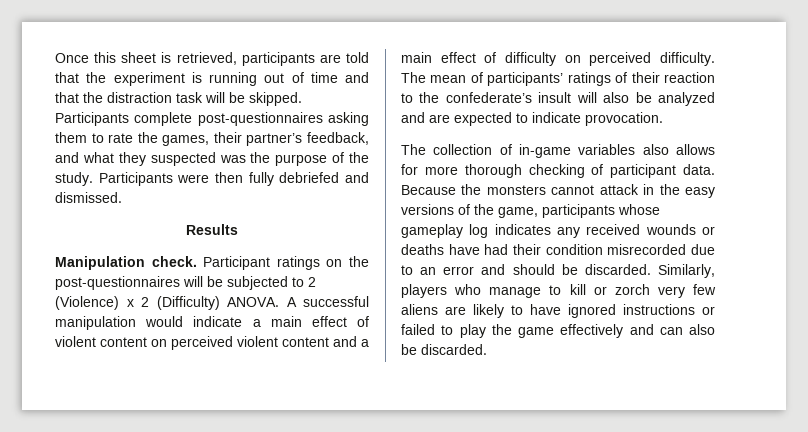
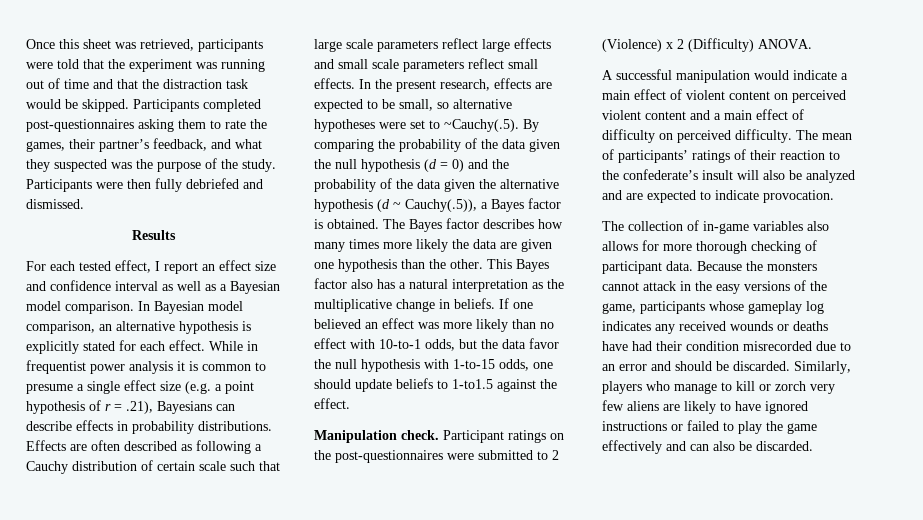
[161,52,172,63] is -> [115,42,136,49] was
[319,54,341,63] are -> [26,62,53,69] were
[191,72,202,83] is -> [196,62,217,69] was
[205,92,225,103] will -> [26,99,61,109] would
[134,112,193,126] complete -> [203,99,261,112] completed
(238, 229) none -> [26,260,276,274] [26,280,280,294] [26,301,243,314] [26,321,251,334] [26,340,258,354] [26,360,266,374] [26,380,254,394] [26,400,235,414] [26,420,272,434] [26,440,262,454] [26,460,280,474] [314,38,551,52] [314,58,538,72] [314,78,552,92] [314,99,512,112] [314,119,539,132] [314,138,560,152] [314,159,509,172] [314,178,559,192] [314,198,561,212] [314,218,563,232] [314,239,552,252] [314,259,549,272] [314,278,564,292] [314,298,533,312] [314,318,554,332] [314,338,559,351] [314,359,553,372] [314,378,557,392] [314,398,350,409] // For each tested effect, I report an effect size and confidence interval as well as a Bayesian model comparison. In Bayesian model comparison, an alternative hypothesis is explicitly stated for each effect. While in frequentist power analysis it is common to presume a single effect size (e.g. a point hypothesis of r = .21), Bayesians can describe effects in probability distributions. Effects are often described as following a Cauchy distribution of certain scale such that large scale parameters reflect large effects and small scale parameters reflect small effects. In the present research, effects are expected to be small, so alternative hypotheses were set to ~Cauchy(.5). By comparing the probability of the data given the null hypothesis (d = 0) and the probability of the data given the alternative hypothesis (d ~ Cauchy(.5)), a Bayes factor is obtained. The Bayes factor describes how many times more likely the data are given one hypothesis than the other. This Bayes factor also has a natural interpretation as the multiplicative change in beliefs. If one believed an effect was more likely than no effect with 10-to-1 odds, but the data favor the null hypothesis with 1-to-15 odds, one should update beliefs to 1-to1.5 against the effect.
[183,276,288,290] will be subjected -> [447,450,533,460] were submitted
(279, 302) none -> (812, 44) //

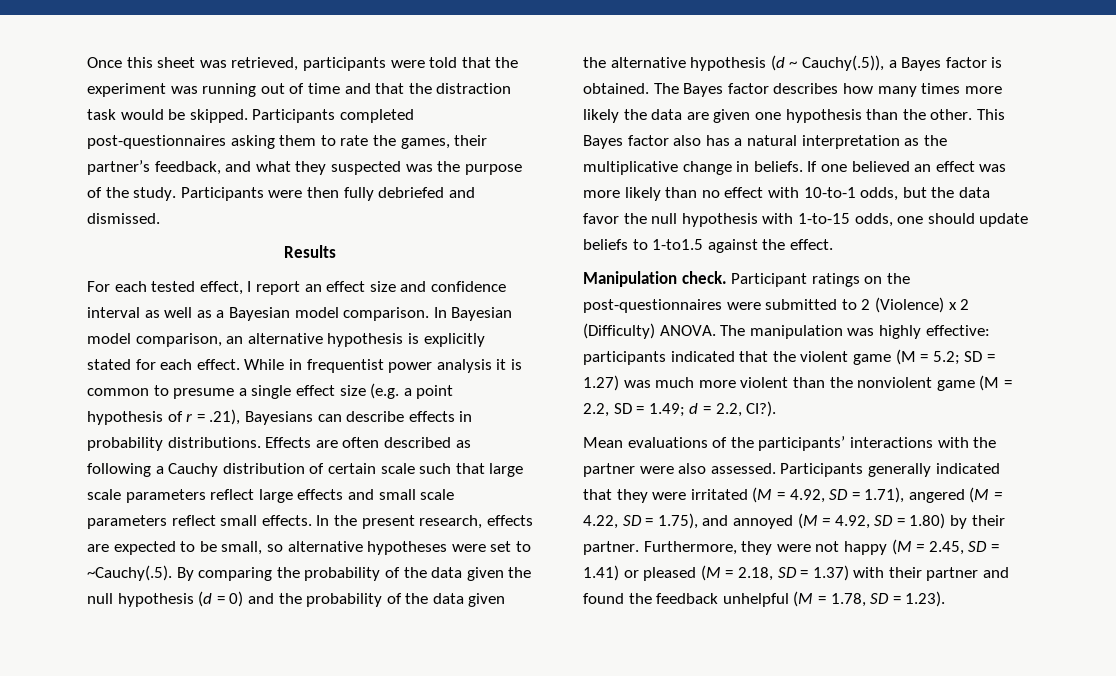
[602,69,848,83] [602,89,846,103] [602,109,804,120] [602,129,852,143] [602,149,840,163] [602,169,855,183] [602,190,834,203] [602,220,829,234] [602,240,817,254] [602,261,817,274] [602,280,827,294] [602,301,824,314] [602,321,828,334] [602,341,851,351] [602,361,851,374] [602,381,835,394] [602,400,808,414] [602,420,817,434] [602,440,813,454] // A successful manipulation would indicate a main effect of violent content on perceived violent content and a main effect of difficulty on perceived difficulty. The mean of participants’ ratings of their reaction to the confederate’s insult will also be analyzed and are expected to indicate provocation. // The collection of in-game variables also allows for more thorough checking of participant data. Because the monsters cannot attack in the easy versions of the game, participants whose gameplay log indicates any received wounds or deaths have had their condition misrecorded due to an error and should be discarded. Similarly, players who manage to kill or zorch very few aliens are likely to have ignored instructions or failed to play the game effectively and can also be discarded. -> [720,325,990,339] [583,349,995,365] [583,375,1012,391] [583,401,777,417] [583,436,997,451] [583,463,1000,477] [583,487,1004,503] [583,513,1005,529] [583,539,999,555] [583,565,1010,581] [583,591,946,607] The manipulation was highly effective: participants indicated that the violent game (M = 5.2; SD = 1.27) was much more violent than the nonviolent game (M = 2.2, SD = 1.49; d = 2.2, CI?). // Mean evaluations of the participants’ interactions with the partner were also assessed. Participants generally indicated that they were irritated (M = 4.92, SD = 1.71), angered (M = 4.22, SD = 1.75), and annoyed (M = 4.92, SD = 1.80) by their partner. Furthermore, they were not happy (M = 2.45, SD = 1.41) or pleased (M = 2.18, SD = 1.37) with their partner and found the feedback unhelpful (M = 1.78, SD = 1.23).

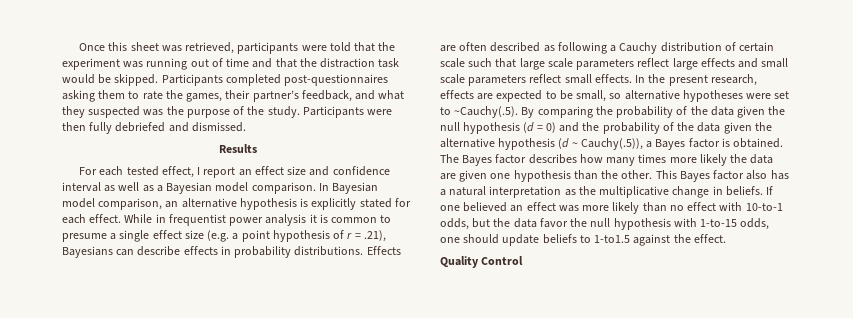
[583,271,910,287] [583,297,970,313] [583,323,990,339] [583,349,995,365] [583,375,1012,391] [583,401,777,417] [583,436,997,451] [583,463,1000,477] [583,487,1004,503] [583,513,1005,529] [583,539,999,555] [583,565,1010,581] [583,591,946,607] Manipulation check. Participant ratings on the post-questionnaires were submitted to 2 (Violence) x 2 (Difficulty) ANOVA. The manipulation was highly effective: participants indicated that the violent game (M = 5.2; SD = 1.27) was much more violent than the nonviolent game (M = 2.2, SD = 1.49; d = 2.2, CI?). // Mean evaluations of the participants’ interactions with the partner were also assessed. Participants generally indicated that they were irritated (M = 4.92, SD = 1.71), angered (M = 4.22, SD = 1.75), and annoyed (M = 4.92, SD = 1.80) by their partner. Furthermore, they were not happy (M = 2.45, SD = 1.41) or pleased (M = 2.18, SD = 1.37) with their partner and found the feedback unhelpful (M = 1.78, SD = 1.23). -> [440,256,524,268] Quality Control

